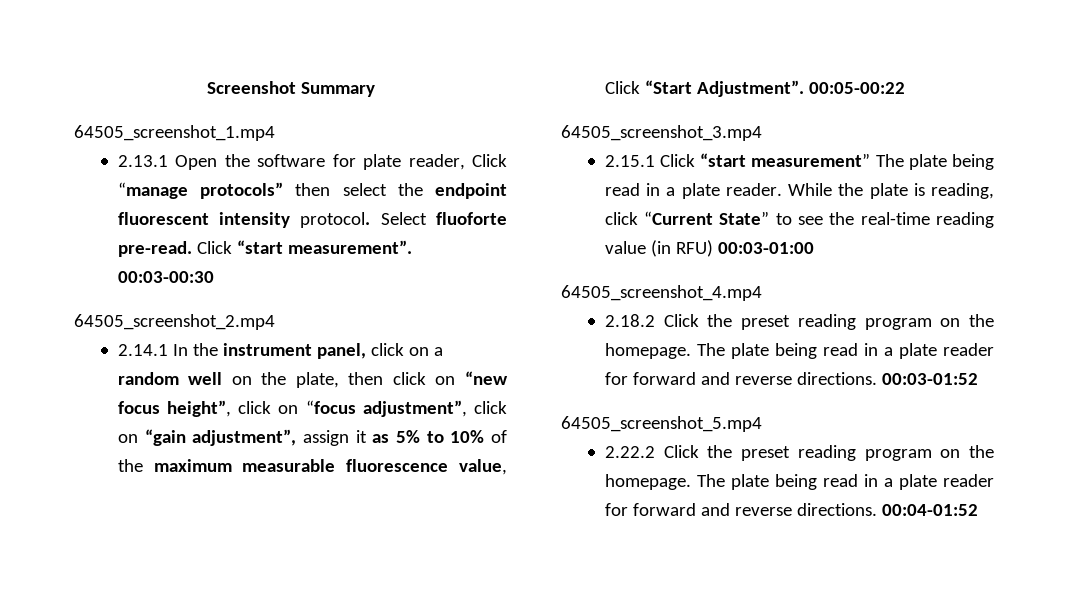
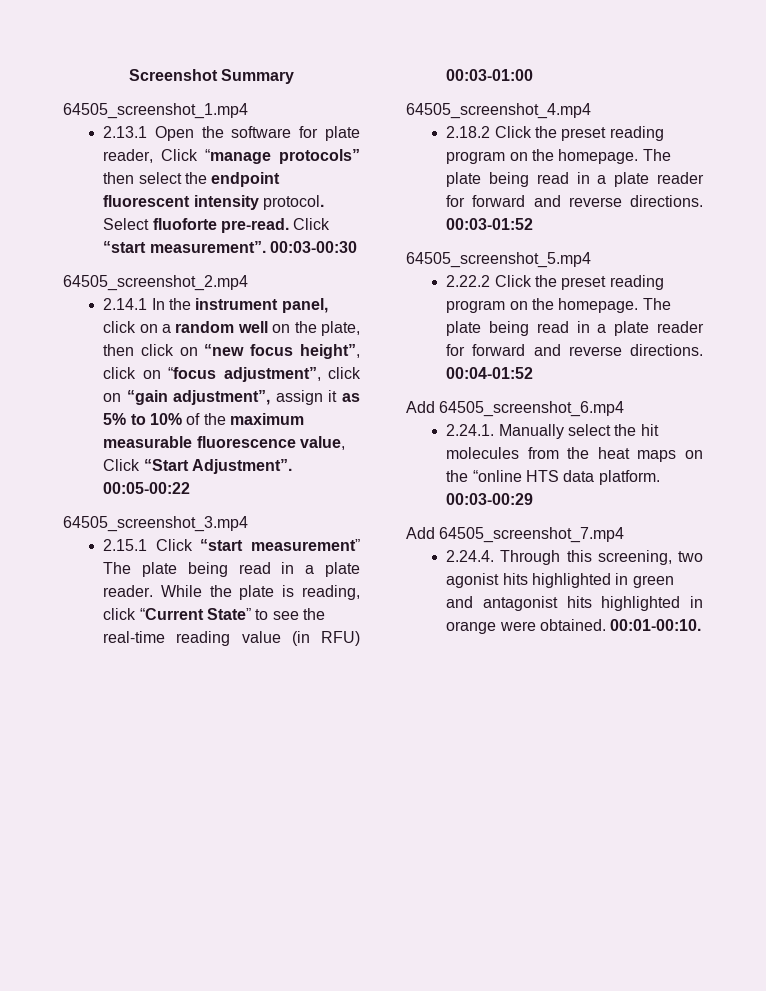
(978, 510) none -> [406,401,625,417] [446,424,659,439] [446,447,703,462] [446,470,660,485] [446,493,534,505] [406,527,625,543] [446,550,703,565] [446,573,674,588] [446,596,703,611] [446,619,702,634] // Add 64505_screenshot_6.mp4 // 2.24.1. Manually select the hit molecules from the heat maps on the “online HTS data platform. 00:03-00:29 // Add 64505_screenshot_7.mp4 // 2.24.4. Through this screening, two agonist hits highlighted in green and antagonist hits highlighted in orange were obtained. 00:01-00:10.

